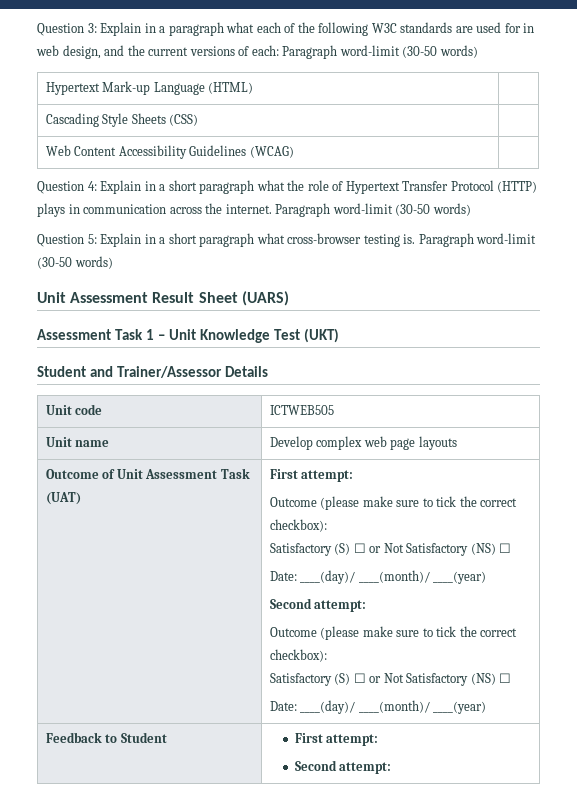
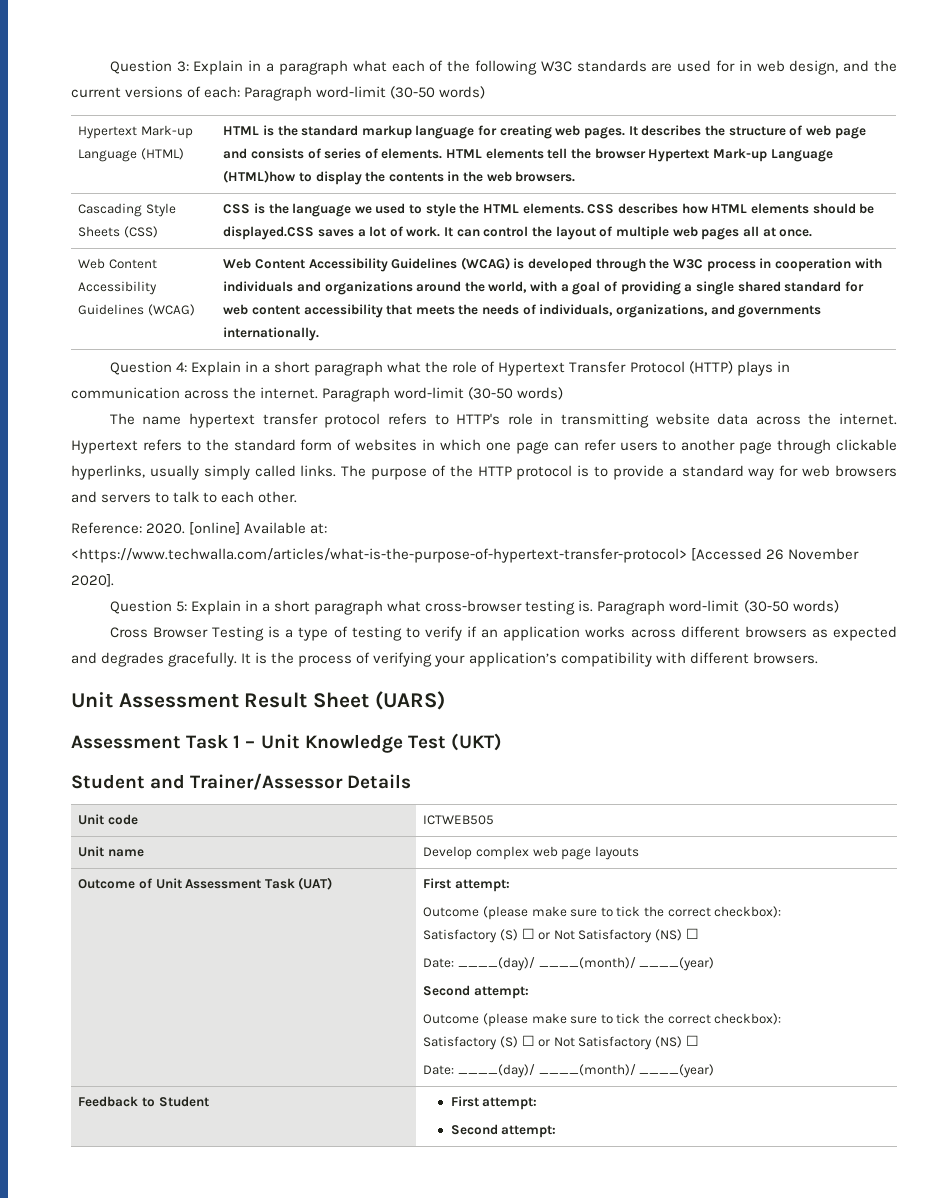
[45,113,199,127] // Cascading Style Sheets (CSS) | -> [223,125,866,139] [223,148,833,162] [223,170,576,185] [78,203,176,217] [78,226,158,238] [223,203,875,217] [223,226,813,240] HTML is the standard markup language for creating web pages. It describes the structure of web page and consists of series of elements. HTML elements tell the browser Hypertext Mark-up Language (HTML)how to display the contents in the web browsers. // Cascading Style Sheets (CSS) | CSS is the language we used to style the HTML elements. CSS describes how HTML elements should be displayed.CSS saves a lot of work. It can control the layout of multiple web pages all at once.
(294, 152) none -> [223,257,882,272] [223,281,864,295] [223,304,822,318] [223,327,320,341] Web Content Accessibility Guidelines (WCAG) is developed through the W3C process in cooperation with individuals and organizations around the world, with a goal of providing a single shared standard for web content accessibility that meets the needs of individuals, organizations, and governments internationally.
(471, 209) none -> [109,413,897,428] [71,439,898,454] [71,465,898,480] [71,491,298,503] [71,522,328,535] [71,548,860,563] [71,574,114,587] // The name hypertext transfer protocol refers to HTTP's role in transmitting website data across the internet. Hypertext refers to the standard form of websites in which one page can refer users to another page through clickable hyperlinks, usually simply called links. The purpose of the HTTP protocol is to provide a standard way for web browsers and servers to talk to each other. // Reference: 2020. [online] Available at: <https://www.techwalla.com/articles/what-is-the-purpose-of-hypertext-transfer-protocol> [Accessed 26 November 2020].
(113, 262) none -> [109,626,897,641] [71,652,818,667] // Cross Browser Testing is a type of testing to verify if an application works across different browsers as expected and degrades gracefully. It is the process of verifying your application’s compatibility with different browsers.

